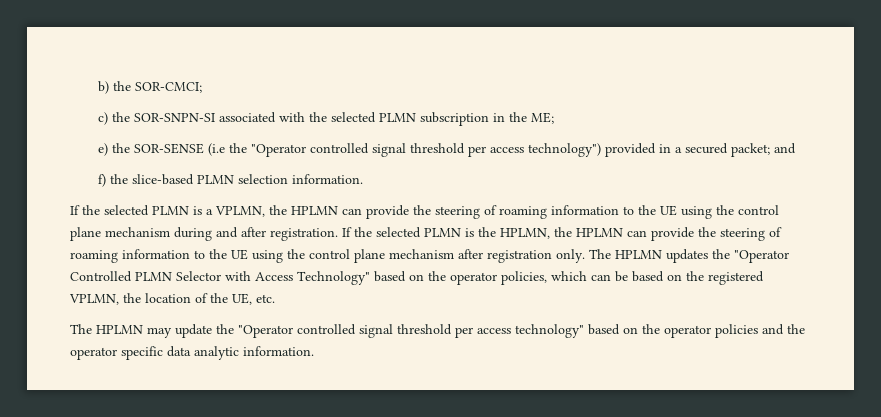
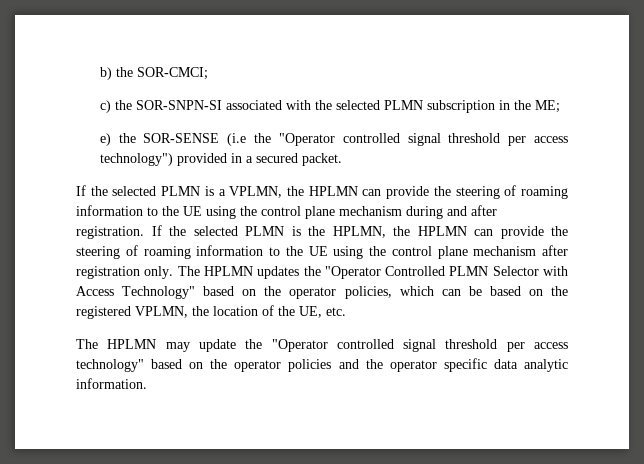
[730,143,796,157] [97,174,363,187] packet; and // f) the slice-based PLMN selection information. -> [301,153,342,166] packet.

